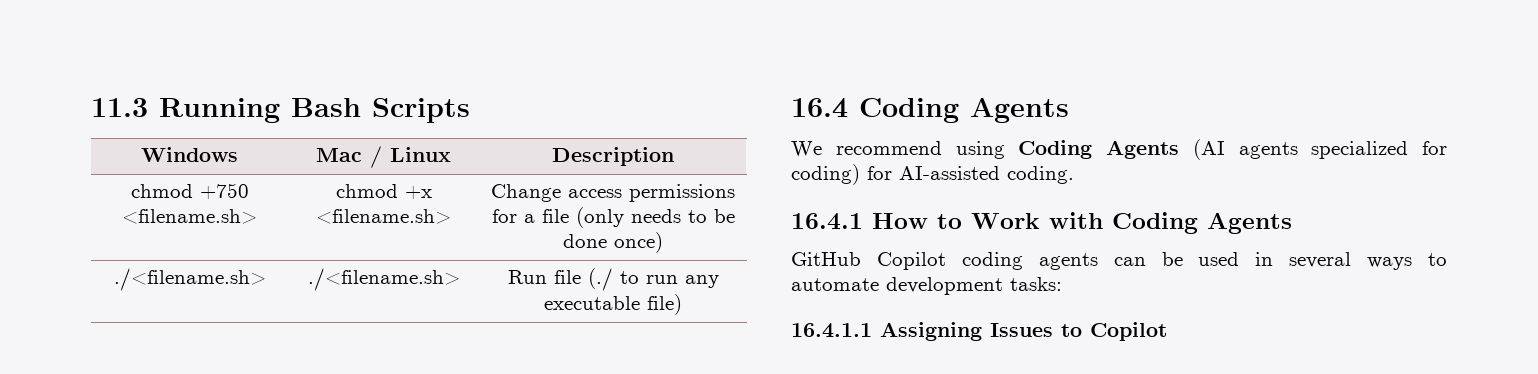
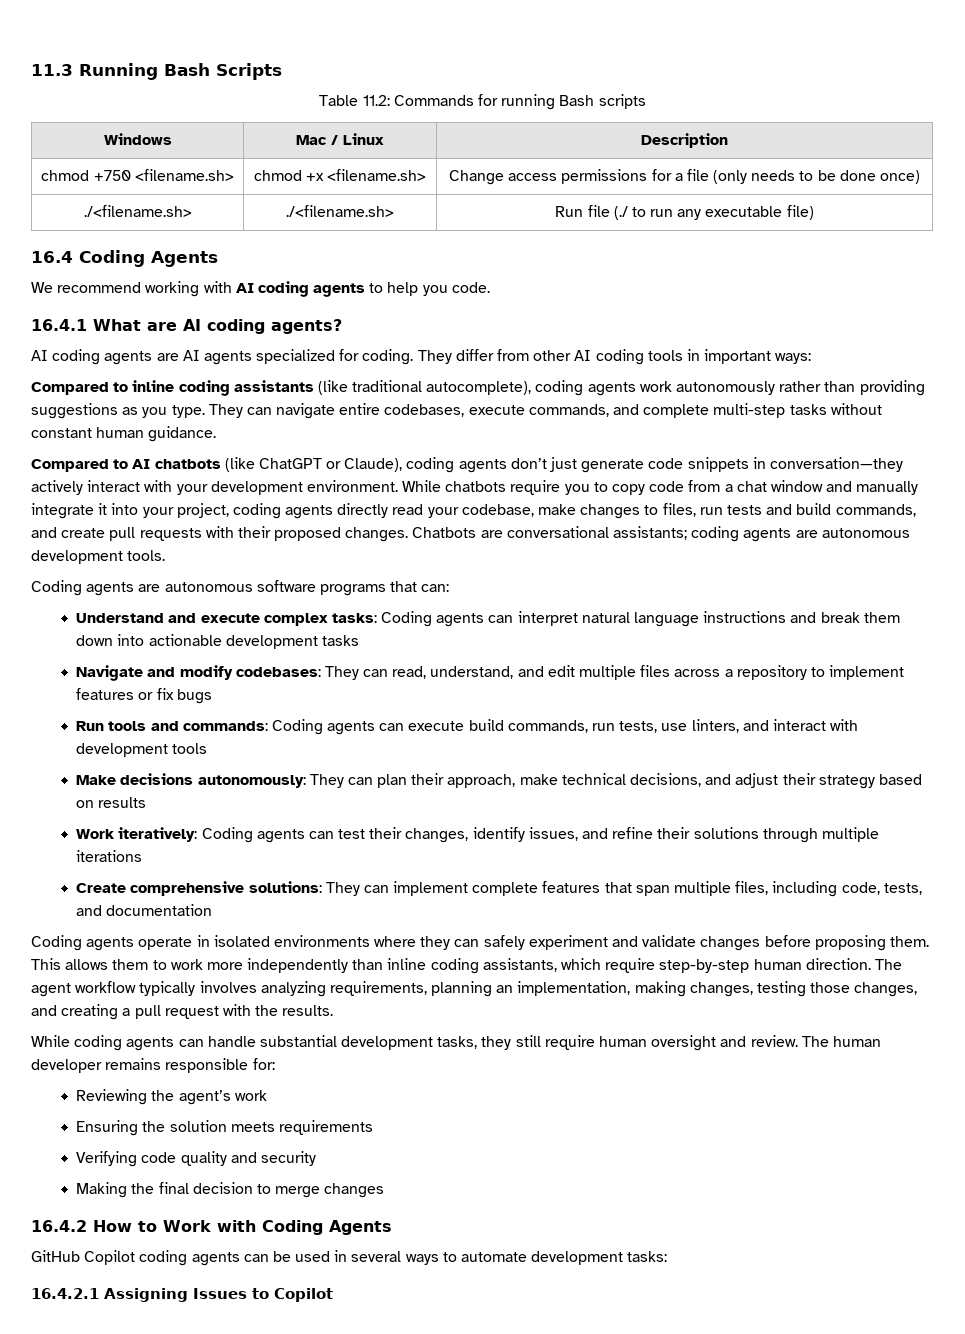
(470, 110) none -> [319,94,646,110] // Table 11.2: Commands for running Bash scripts
[955,139,1447,160] [791,164,1074,185] [791,213,863,230] using Coding Agents (AI agents specialized for coding) for AI-assisted coding. // 16.4.1 -> [145,281,490,297] [31,319,342,334] [31,349,812,365] [31,380,925,396] [31,403,882,419] [31,426,217,442] [31,457,903,473] [31,480,919,495] [31,503,916,519] [31,526,910,542] [31,550,166,564] [31,580,450,596] [76,611,900,627] [76,634,359,649] [76,665,905,681] [76,688,212,704] [76,719,859,735] [76,743,208,757] [76,773,922,789] [76,797,147,808] [76,827,879,843] [76,850,143,862] [76,881,922,897] [76,904,213,916] [31,935,929,951] [31,958,902,974] [31,981,918,997] [31,1004,334,1020] [31,1035,881,1051] [31,1058,275,1073] [76,1089,267,1105] [76,1120,373,1136] [76,1151,316,1167] [76,1182,385,1198] [31,1220,87,1232] working with AI coding agents to help you code. // 16.4.1 What are AI coding agents? // AI coding agents are AI agents specialized for coding. They differ from other AI coding tools in important ways: // Compared to inline coding assistants (like traditional autocomplete), coding agents work autonomously rather than providing suggestions as you type. They can navigate entire codebases, execute commands, and complete multi-step tasks without constant human guidance. // Compared to AI chatbots (like ChatGPT or Claude), coding agents don’t just generate code snippets in conversation—they actively interact with your development environment. While chatbots require you to copy code from a chat window and manually integrate it into your project, coding agents directly read your codebase, make changes to files, run tests and build commands, and create pull requests with their proposed changes. Chatbots are conversational assistants; coding agents are autonomous development tools. // Coding agents are autonomous software programs that can: // Understand and execute complex tasks: Coding agents can interpret natural language instructions and break them down into actionable development tasks // Navigate and modify codebases: They can read, understand, and edit multiple files across a repository to implement features or fix bugs // Run tools and commands: Coding agents can execute build commands, run tests, use linters, and interact with development tools // Make decisions autonomously: They can plan their approach, make technical decisions, and adjust their strategy based on results // Work iteratively: Coding agents can test their changes, identify issues, and refine their solutions through multiple iterations // Create comprehensive solutions: They can implement complete features that span multiple files, including code, tests, and documentation // Coding agents operate in isolated environments where they can safely experiment and validate changes before proposing them. This allows them to work more independently than inline coding assistants, which require step-by-step human direction. The agent workflow typically involves analyzing requirements, planning an implementation, making changes, testing those changes, and creating a pull request with the results. // While coding agents can handle substantial development tasks, they still require human oversight and review. The human developer remains responsible for: // Reviewing the agent’s work // Ensuring the solution meets requirements // Verifying code quality and security // Making the final decision to merge changes // 16.4.2
[791,323,872,338] 16.4.1.1 -> [31,1288,99,1299] 16.4.2.1

